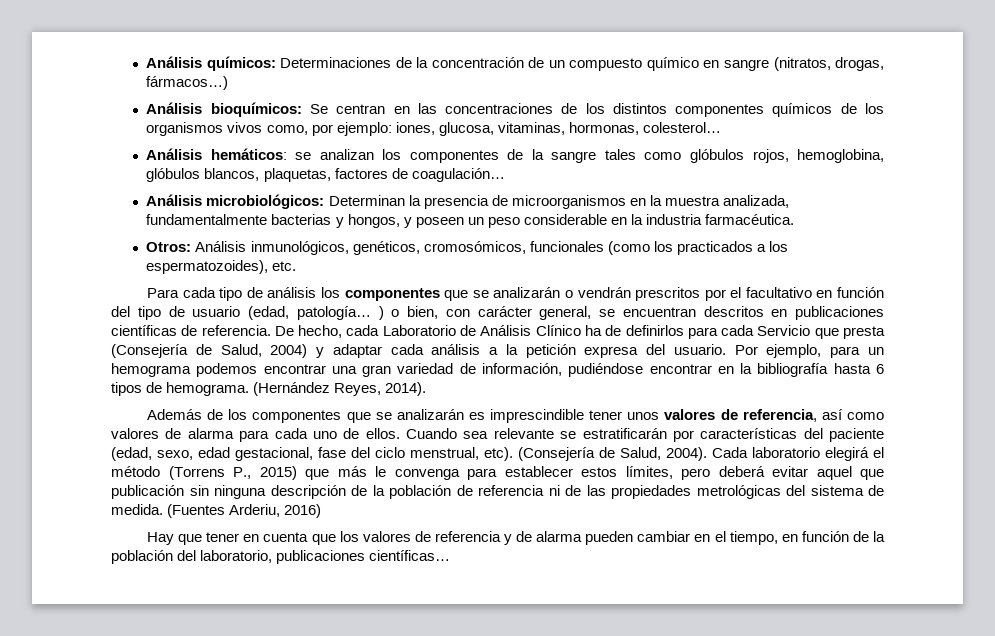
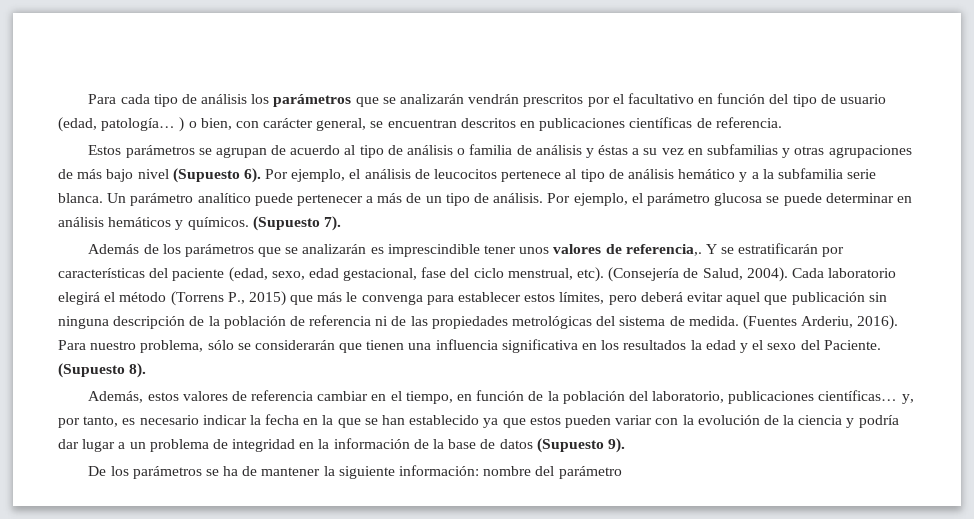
[146,56,884,71] [146,76,229,90] [146,102,885,117] [146,122,721,136] [146,148,884,163] [146,168,505,182] [146,194,789,209] [146,214,795,228] [146,241,788,255] [146,260,297,274] Análisis químicos: Determinaciones de la concentración de un compuesto químico en sangre (nitratos, drogas, fármacos…) // Análisis bioquímicos: Se centran en las concentraciones de los distintos componentes químicos de los organismos vivos como, por ejemplo: iones, glucosa, vitaminas, hormonas, colesterol… // Análisis hemáticos: se analizan los componentes de la sangre tales como glóbulos rojos, hemoglobina, glóbulos blancos, plaquetas, factores de coagulación… // Análisis microbiológicos: Determinan la presencia de microorganismos en la muestra analizada, fundamentalmente bacterias y hongos, y poseen un peso considerable en la industria farmacéutica. // Otros: Análisis inmunológicos, genéticos, cromosómicos, funcionales (como los practicados a los espermatozoides), etc. // -> (88, 99) none
[344,287,573,301] componentes que se analizarán o -> [273,94,465,107] parámetros que se analizarán
[274,325,885,339] [111,344,884,358] [111,363,885,377] [111,382,427,396] De hecho, cada Laboratorio de Análisis Clínico ha de definirlos para cada Servicio que presta (Consejería de Salud, 2004) y adaptar cada análisis a la petición expresa del usuario. Por ejemplo, para un hemograma podemos encontrar una gran variedad de información, pudiéndose encontrar en la bibliografía hasta 6 tipos de hemograma. (Hernández Reyes, 2014). -> [88,144,912,158] [58,168,877,183] [58,193,912,206] [58,216,341,231] // Estos parámetros se agrupan de acuerdo al tipo de análisis o familia de análisis y éstas a su vez en subfamilias y otras agrupaciones de más bajo nivel (Supuesto 6). Por ejemplo, el análisis de leucocitos pertenece al tipo de análisis hemático y a la subfamilia serie blanca. Un parámetro analítico puede pertenecer a más de un tipo de análisis. Por ejemplo, el parámetro glucosa se puede determinar en análisis hemáticos y químicos. (Supuesto 7).
[252,410,342,423] componentes -> [184,244,254,257] parámetros
[742,409,885,422] [111,428,554,442] referencia, así como valores de alarma para cada uno de ellos. Cuando sea relevante -> [625,244,717,256] referencia,. Y
[284,504,322,518] [147,531,634,545] 2016) // Hay que tener en cuenta que los valores de referencia y de alarma pueden -> [857,315,899,330] [58,339,881,353] [58,363,147,378] [88,390,314,403] 2016). Para nuestro problema, sólo se considerarán que tienen una influencia significativa en los resultados la edad y el sexo del Paciente. (Supuesto 8). // Además, estos valores de referencia
(451, 555) none -> [901,394,914,404] [58,414,899,428] [58,438,625,453] [88,465,622,479] y, por tanto, es necesario indicar la fecha en la que se han establecido ya que estos pueden variar con la evolución de la ciencia y podría dar lugar a un problema de integridad en la información de la base de datos (Supuesto 9). // De los parámetros se ha de mantener la siguiente información: nombre del parámetro

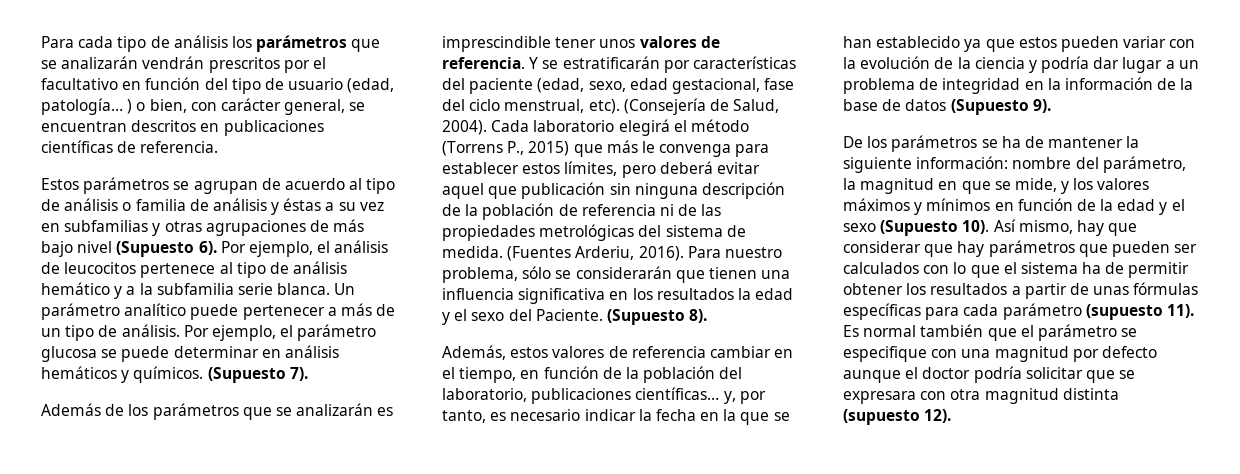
[625,244,702,256] referencia,. -> [442,57,525,69] referencia.
[558,466,622,479] parámetro -> [1102,156,1186,173] [843,178,1150,194] [843,198,1185,215] [843,219,1138,236] [843,240,1198,257] [843,262,1190,278] [843,282,1199,299] [843,303,1194,320] [843,324,1138,341] [843,346,1157,362] [843,366,1136,383] [843,388,1119,404] [843,409,952,425] parámetro, la magnitud en que se mide, y los valores máximos y mínimos en función de la edad y el sexo (Supuesto 10). Así mismo, hay que considerar que hay parámetros que pueden ser calculados con lo que el sistema ha de permitir obtener los resultados a partir de unas fórmulas específicas para cada parámetro (supuesto 11). Es normal también que el parámetro se especifique con una magnitud por defecto aunque el doctor podría solicitar que se expresara con otra magnitud distinta (supuesto 12).

